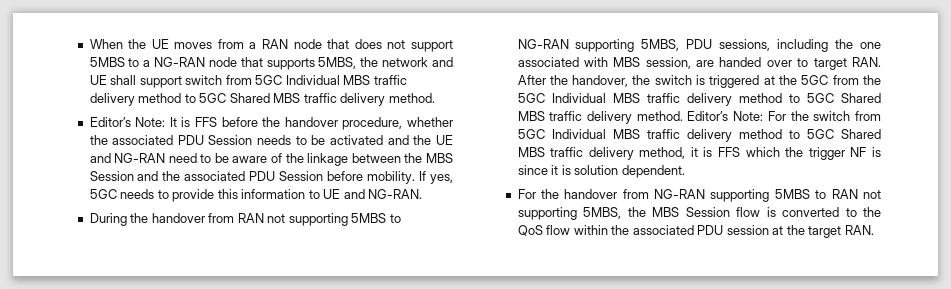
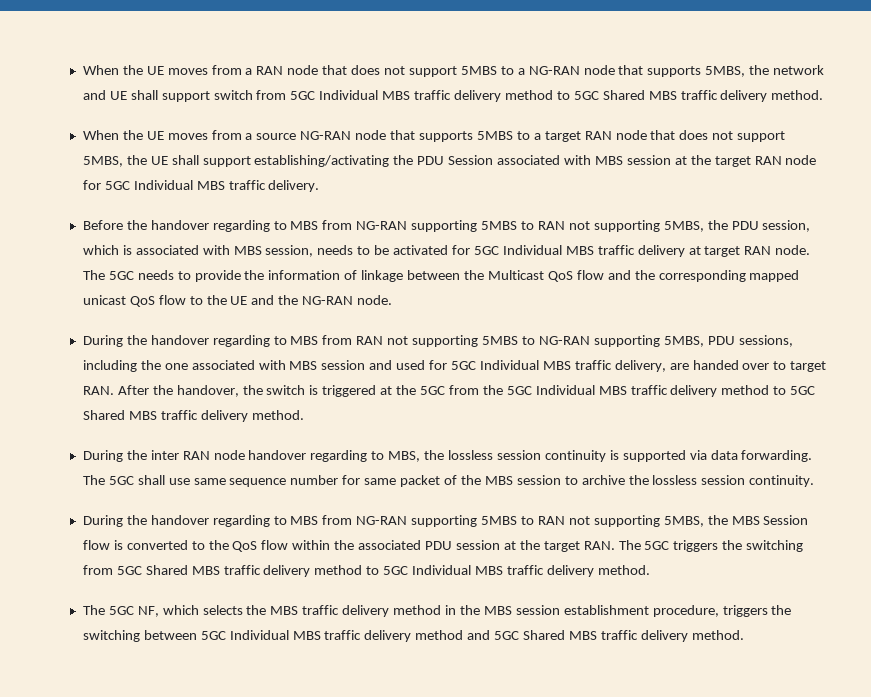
[89,117,454,130] [89,135,454,145] [89,153,453,166] [89,171,454,184] [89,189,423,202] [89,213,205,226] Editor’s Note: It is FFS before the handover procedure, whether the associated PDU Session needs to be activated and the UE and NG-RAN need to be aware of the linkage between the MBS Session and the associated PDU Session before mobility. If yes, 5GC needs to provide this information to UE and NG-RAN. // During the handover -> [82,130,786,142] [82,155,817,167] [82,180,320,192] [82,220,811,232] [82,245,811,257] [82,270,800,282] [82,295,393,307] [82,335,319,347] When the UE moves from a source NG-RAN node that supports 5MBS to a target RAN node that does not support 5MBS, the UE shall support establishing/activating the PDU Session associated with MBS session at the target RAN node for 5GC Individual MBS traffic delivery. // Before the handover regarding to MBS from NG-RAN supporting 5MBS to RAN not supporting 5MBS, the PDU session, which is associated with MBS session, needs to be activated for 5GC Individual MBS traffic delivery at target RAN node. The 5GC needs to provide the information of linkage between the Multicast QoS flow and the corresponding mapped unicast QoS flow to the UE and the NG-RAN node. // During the handover regarding to MBS
[645,57,691,69] session, -> [321,360,666,372] session and used for 5GC Individual MBS traffic delivery,
[687,111,882,121] [517,129,881,142] [517,147,881,160] [517,165,685,178] [517,189,618,199] Editor’s Note: For the switch from 5GC Individual MBS traffic delivery method to 5GC Shared MBS traffic delivery method, it is FFS which the trigger NF is since it is solution dependent. // For the handover -> [82,450,813,462] [82,475,815,487] [82,515,319,527] // During the inter RAN node handover regarding to MBS, the lossless session continuity is supported via data forwarding. The 5GC shall use same sequence number for same packet of the MBS session to archive the lossless session continuity. // During the handover regarding to MBS
(874, 230) none -> [618,540,804,552] [82,565,650,577] [82,605,792,617] [82,630,744,642] The 5GC triggers the switching from 5GC Shared MBS traffic delivery method to 5GC Individual MBS traffic delivery method. // The 5GC NF, which selects the MBS traffic delivery method in the MBS session establishment procedure, triggers the switching between 5GC Individual MBS traffic delivery method and 5GC Shared MBS traffic delivery method.

